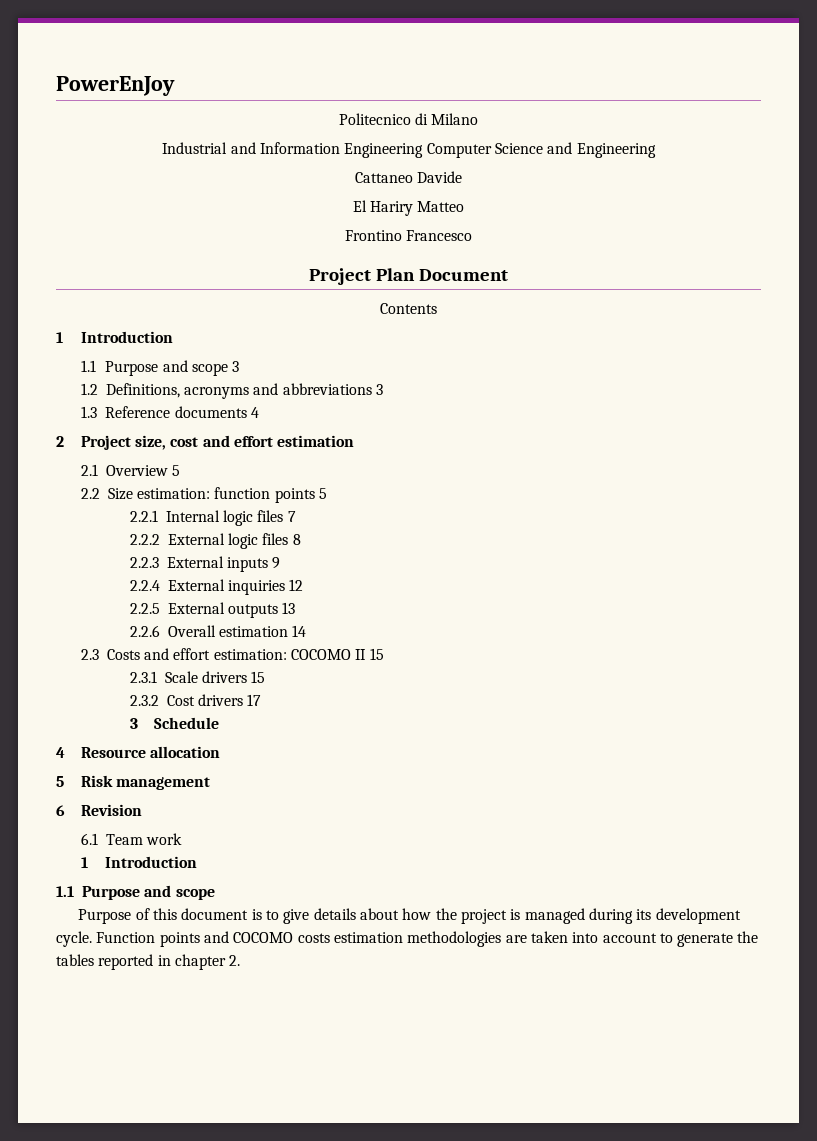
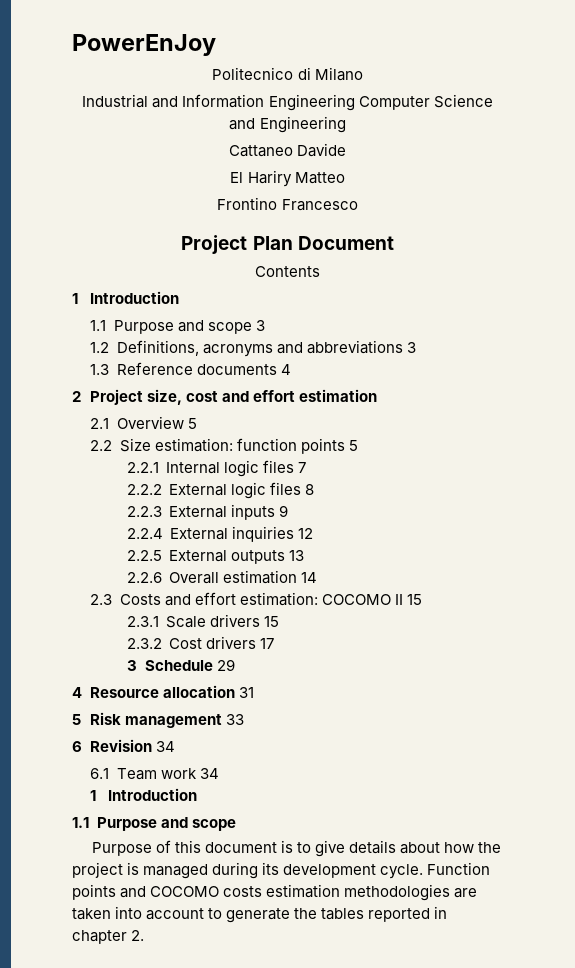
(220, 723) none -> [216,659,235,671] 29
(220, 752) none -> [239,687,255,698] 31
(210, 783) none -> [226,714,245,725] 33
(142, 810) none -> [156,741,176,752] 34
(182, 839) none -> [199,768,219,779] 34

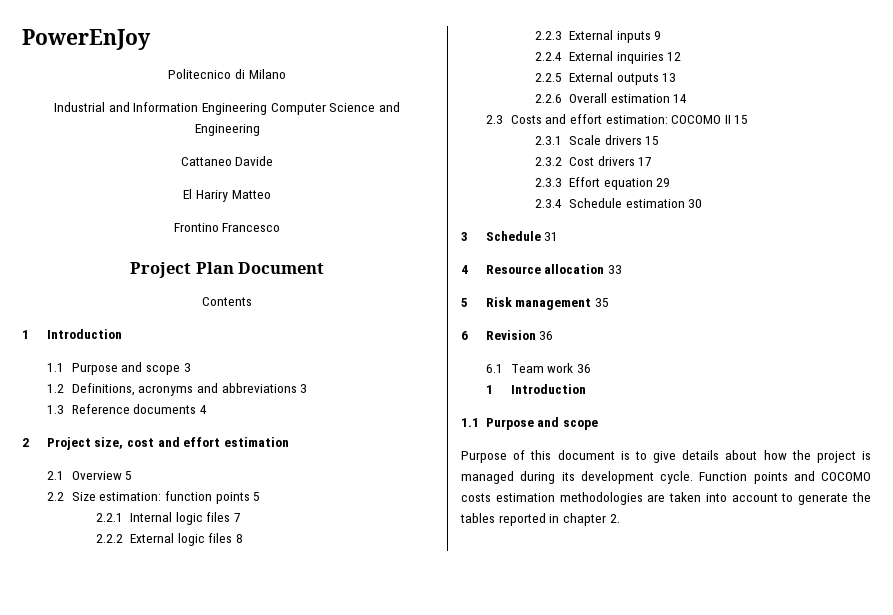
[126,659,235,671] 3 Schedule 29 -> [535,177,671,190] [535,198,703,208] [461,231,559,241] 2.3.3 Effort equation 29 // 2.3.4 Schedule estimation 30 // 3 Schedule 31
[239,687,255,698] 31 -> [608,265,623,274] 33
[226,714,245,725] 33 -> [595,298,610,307] 35
[156,741,176,752] 34 -> [539,331,554,340] 36
[199,768,219,779] 34 -> [576,364,591,373] 36

